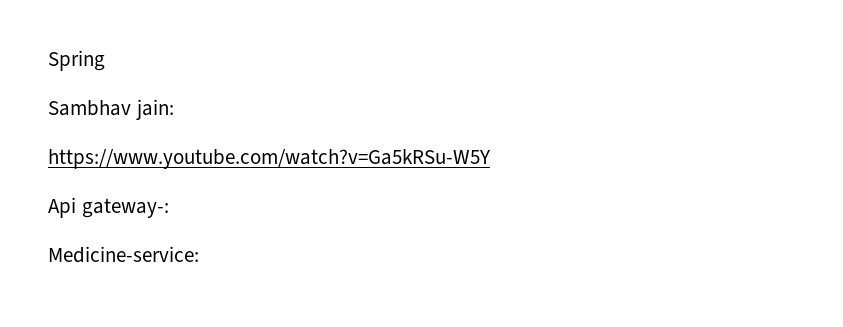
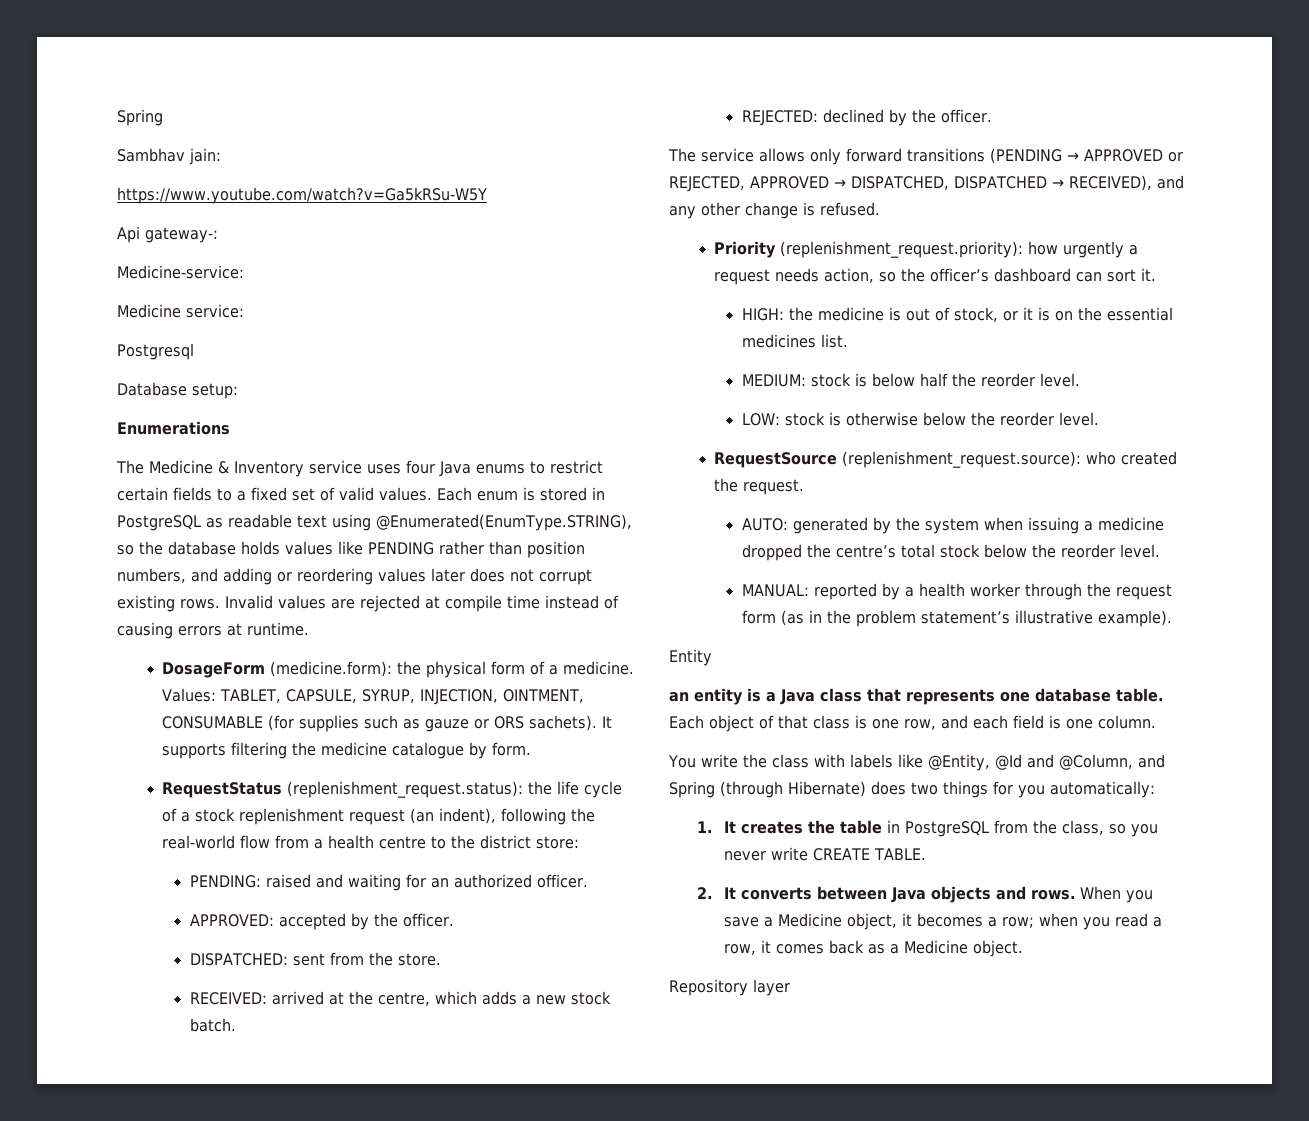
(199, 254) none -> [117,304,244,318] [117,343,194,360] [117,382,238,399] [117,421,230,435] [116,460,603,477] [117,487,605,501] [117,514,632,531] [117,541,585,558] [117,568,592,585] [117,595,619,612] [117,622,309,639] [162,661,635,678] [162,688,585,705] [162,715,613,732] [162,742,532,759] [162,781,623,798] [162,808,596,825] [162,835,580,849] [189,874,588,891] [189,913,454,930] [189,952,441,966] [189,991,611,1006] [189,1018,236,1032] [741,109,992,126] [668,148,1183,165] [669,175,1184,192] [669,202,880,219] [714,241,1139,258] [714,268,1157,285] [741,307,1173,322] [741,334,848,348] [741,373,1080,387] [741,412,1099,426] [714,451,1178,468] [714,478,805,495] [741,517,1164,534] [741,544,1160,561] [741,583,1172,600] [741,610,1172,627] [669,649,712,666] [669,688,1163,705] [669,715,1156,732] [668,754,1165,771] [669,781,1155,798] [696,820,1159,837] [724,847,927,861] [696,886,1154,903] [724,913,1163,930] [724,940,1024,957] [669,979,790,996] // Medicine service: // Postgresql // Database setup: // Enumerations // The Medicine & Inventory service uses four Java enums to restrict certain fields to a fixed set of valid values. Each enum is stored in PostgreSQL as readable text using @Enumerated(EnumType.STRING), so the database holds values like PENDING rather than position numbers, and adding or reordering values later does not corrupt existing rows. Invalid values are rejected at compile time instead of causing errors at runtime. // DosageForm (medicine.form): the physical form of a medicine. Values: TABLET, CAPSULE, SYRUP, INJECTION, OINTMENT, CONSUMABLE (for supplies such as gauze or ORS sachets). It supports filtering the medicine catalogue by form. // RequestStatus (replenishment_request.status): the life cycle of a stock replenishment request (an indent), following the real-world flow from a health centre to the district store: // PENDING: raised and waiting for an authorized officer. // APPROVED: accepted by the officer. // DISPATCHED: sent from the store. // RECEIVED: arrived at the centre, which adds a new stock batch. // REJECTED: declined by the officer. // The service allows only forward transitions (PENDING → APPROVED or REJECTED, APPROVED → DISPATCHED, DISPATCHED → RECEIVED), and any other change is refused. // Priority (replenishment_request.priority): how urgently a request needs action, so the officer’s dashboard can sort it. // HIGH: the medicine is out of stock, or it is on the essential medicines list. // MEDIUM: stock is below half the reorder level. // LOW: stock is otherwise below the reorder level. // RequestSource (replenishment_request.source): who created the request. // AUTO: generated by the system when issuing a medicine dropped the centre’s total stock below the reorder level. // MANUAL: reported by a health worker through the request form (as in the problem statement’s illustrative example). // Entity // an entity is a Java class that represents one database table. Each object of that class is one row, and each field is one column. // You write the class with labels like @Entity, @Id and @Column, and Spring (through Hibernate) does two things for you automatically: // 1. It creates the table in PostgreSQL from the class, so you never write CREATE TABLE. // 2. It converts between Java objects and rows. When you save a Medicine object, it becomes a row; when you read a row, it comes back as a Medicine object. // Repository layer

